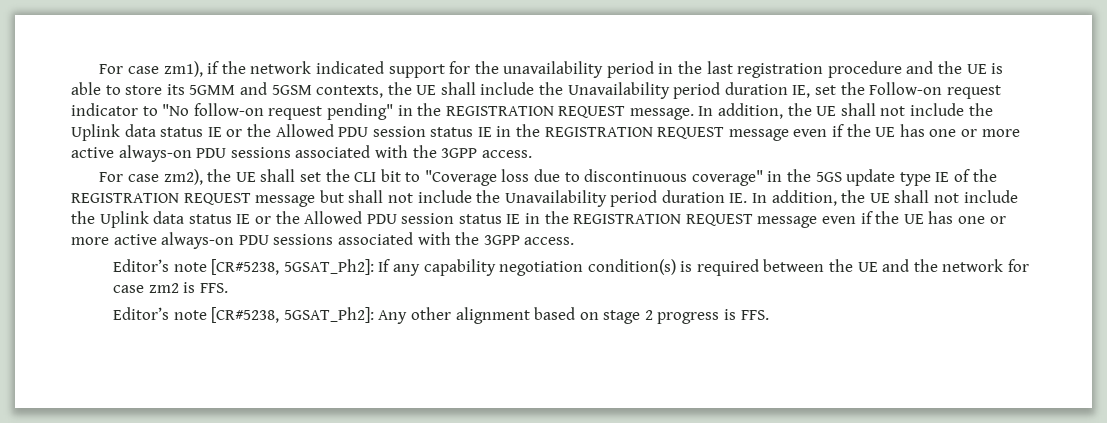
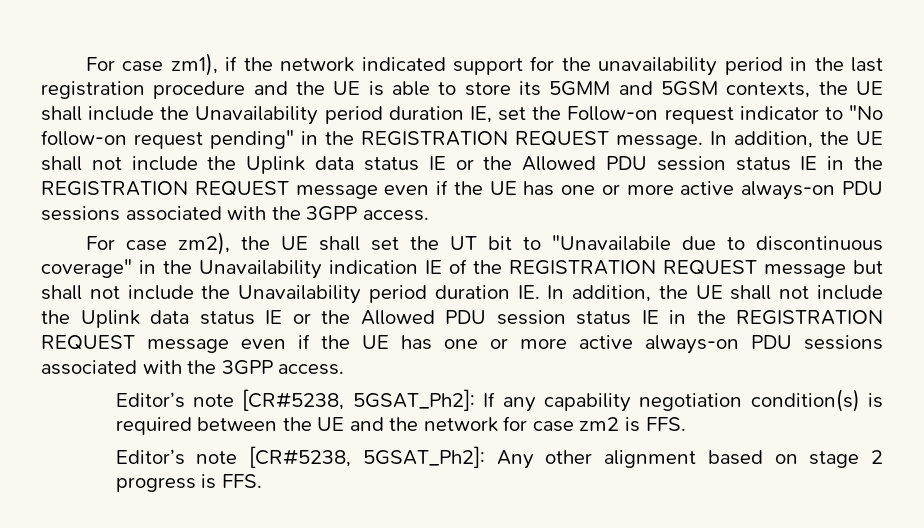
[354,172,377,182] CLI -> [449,236,477,250] UT
[424,169,530,186] "Coverage loss -> [551,235,671,251] "Unavailabile
[815,169,931,186] 5GS update type -> [199,260,418,279] Unavailability indication

